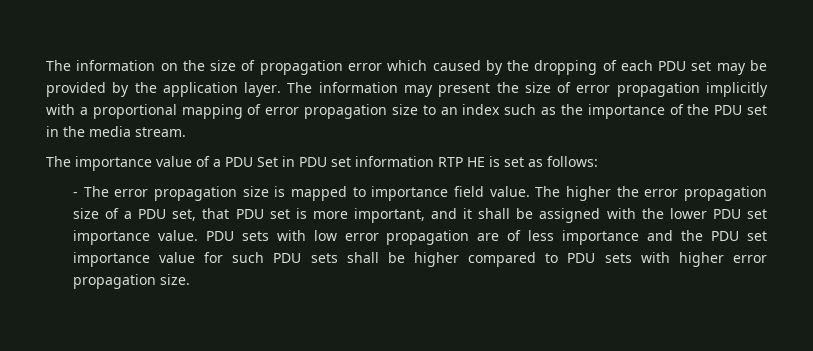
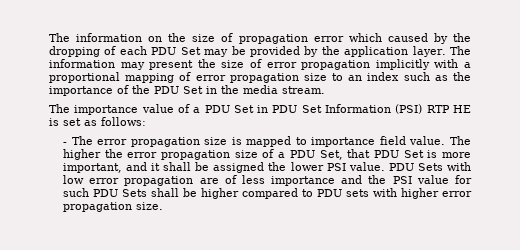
[691,61,712,71] set -> [180,47,201,55] Set
[747,105,768,115] set -> [183,86,203,94] Set
[331,156,434,167] set information -> [301,104,423,114] Set Information (PSI)
[172,209,197,221] set, -> [319,150,343,160] Set,
[269,209,290,219] set -> [403,150,424,158] Set
[606,208,636,219] with -> (265, 167) none
[712,209,767,219] [72,230,150,245] PDU set importance -> [326,163,346,171] PSI
[241,231,269,241] sets -> [417,163,443,171] Sets
[711,231,767,241] [72,252,150,267] PDU set importance -> [392,176,412,184] PSI
[310,253,338,263] sets -> [121,189,147,197] Sets

